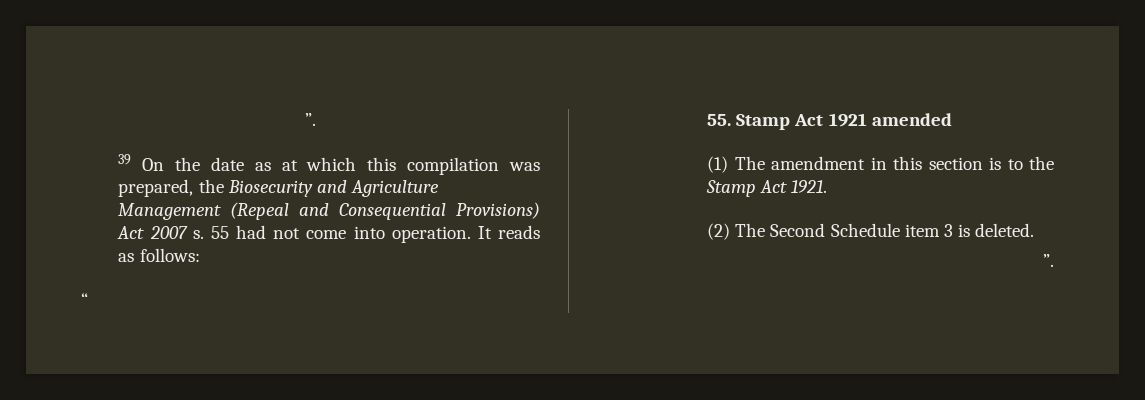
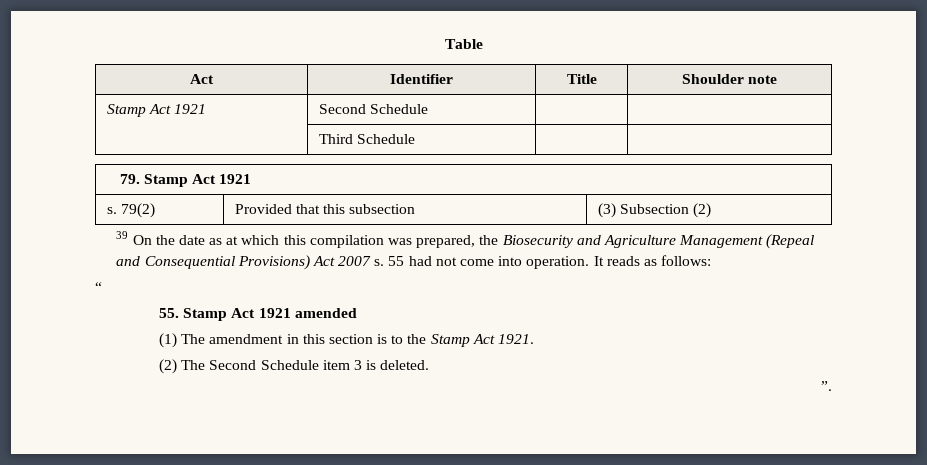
[305,113,316,126] ”. -> [444,39,483,49] [190,74,214,84] [390,74,453,84] [566,74,597,84] [681,74,778,84] [106,104,207,117] [318,104,429,114] [318,134,416,144] [119,174,252,187] [106,203,156,218] [234,204,416,214] [597,203,712,218] Table // Act | Identifier | Title | Shoulder note // Stamp Act 1921 | Second Schedule | | // | Third Schedule | | // 79. Stamp Act 1921 // s. 79(2) | Provided that this subsection | (3) Subsection (2)

